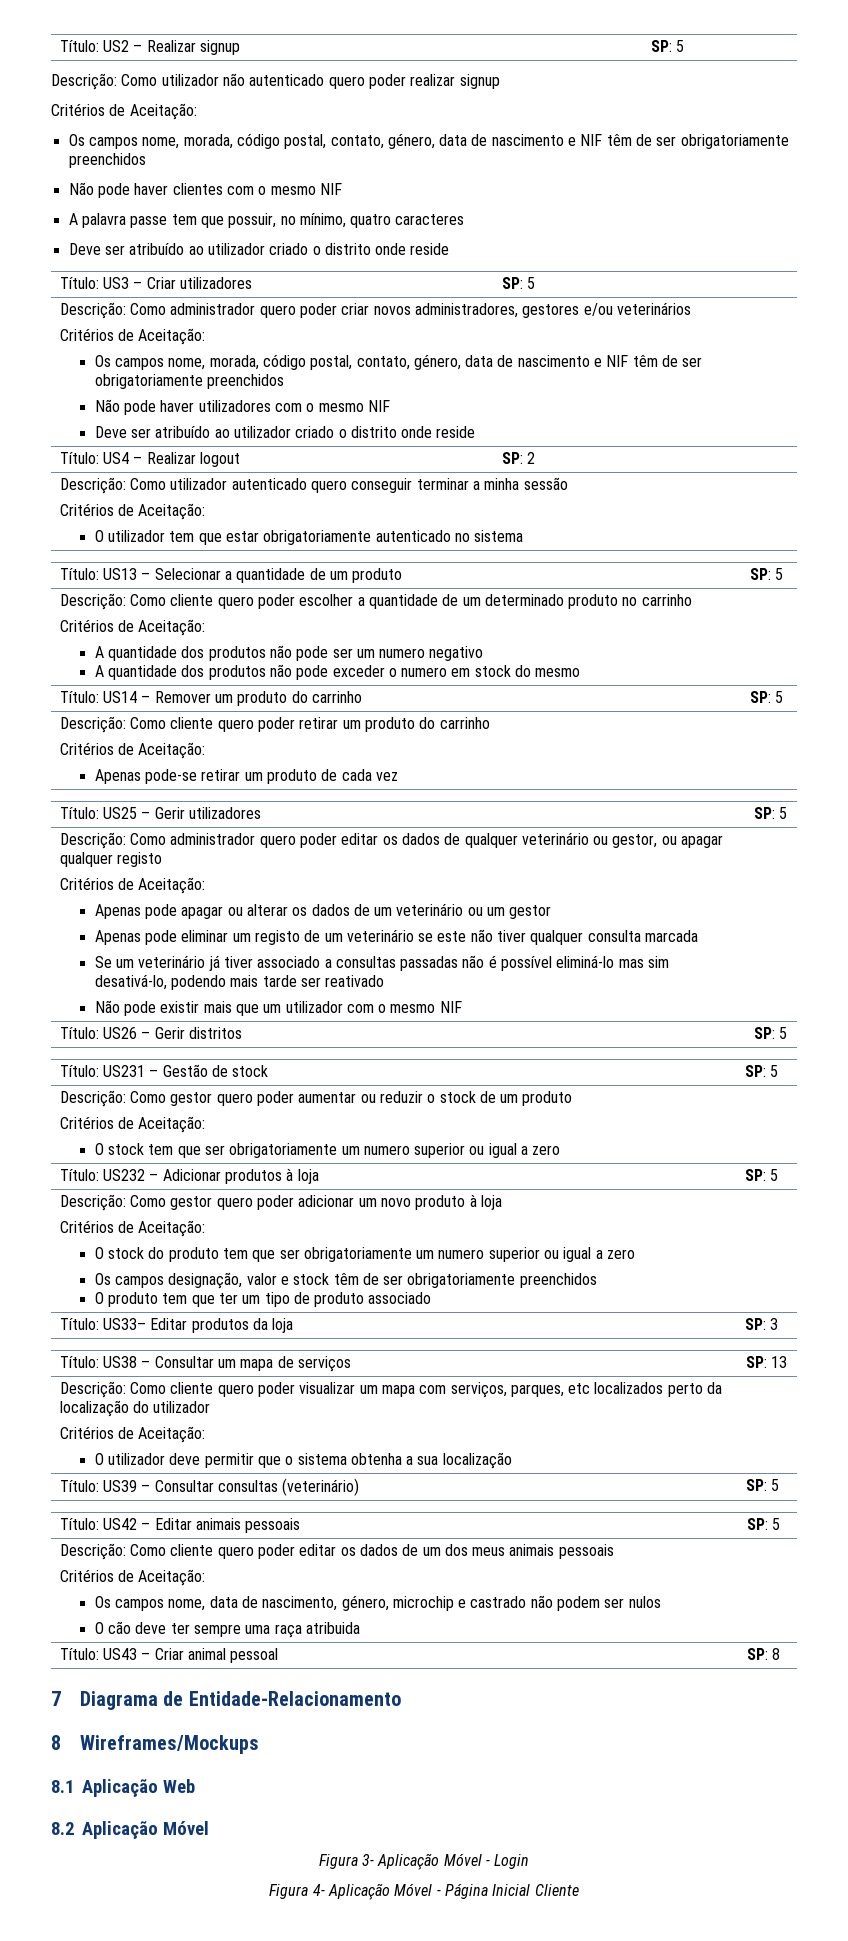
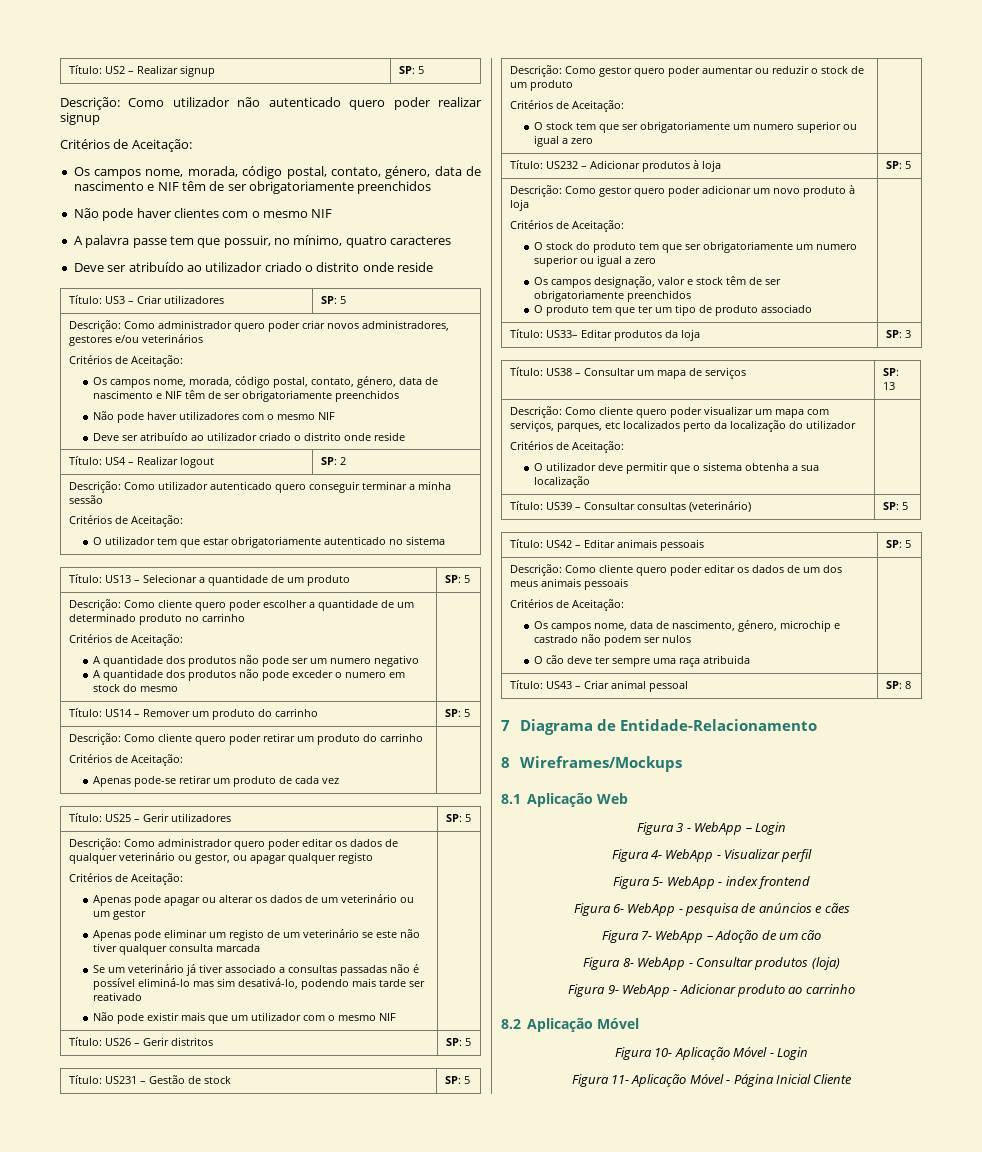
(195, 1786) none -> [637,822,786,835] [611,849,813,862] [613,876,810,889] [573,903,850,916] [601,930,822,943] [583,957,840,970] [568,984,855,997] // Figura 3 - WebApp – Login // Figura 4- WebApp - Visualizar perfil // Figura 5- WebApp - index frontend // Figura 6- WebApp - pesquisa de anúncios e cães // Figura 7- WebApp – Adoção de um cão // Figura 8- WebApp - Consultar produtos (loja) // Figura 9- WebApp - Adicionar produto ao carrinho
[362,1854,375,1866] 3- -> [654,1048,673,1057] 10-
[312,1884,325,1896] 4- -> [611,1075,630,1084] 11-

